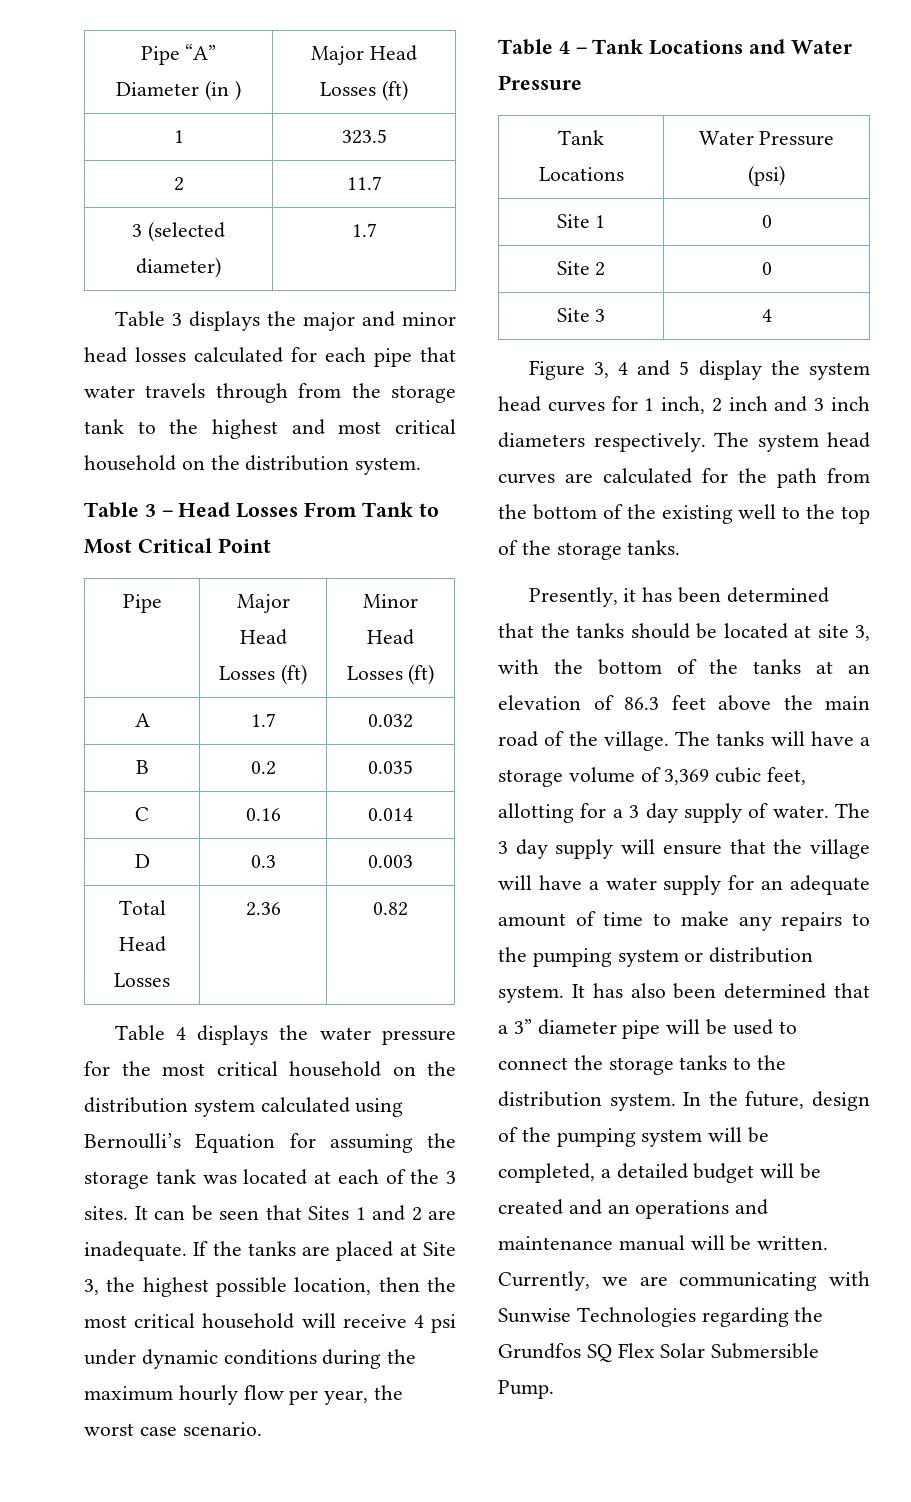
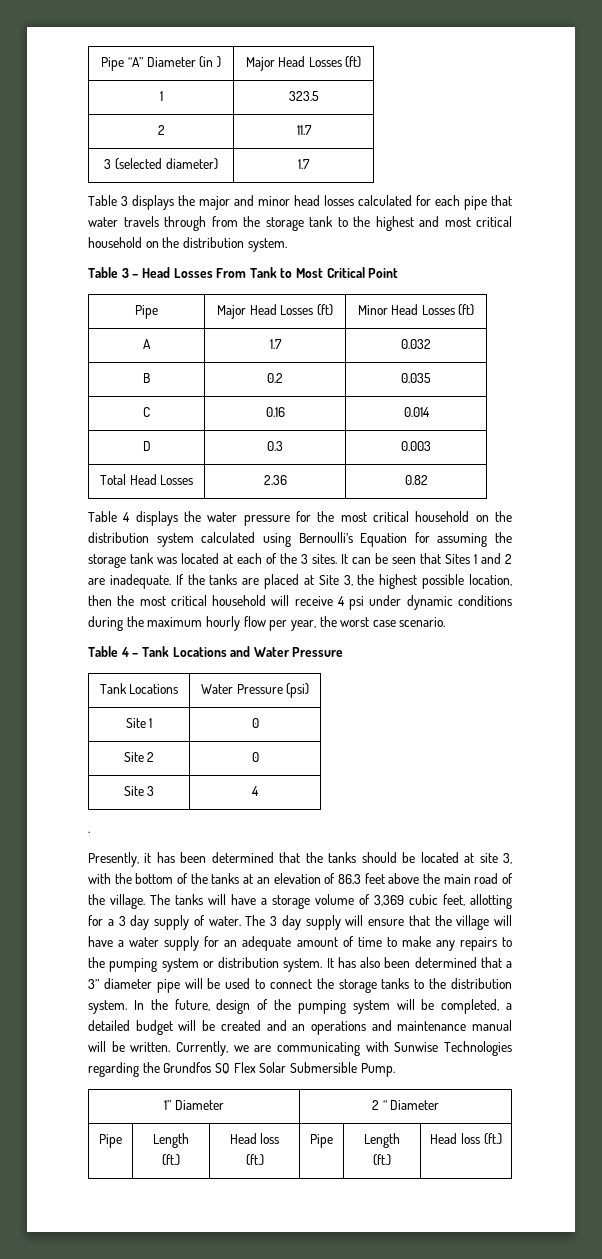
[528,360,870,380] [498,396,870,414] [498,432,870,452] [498,468,870,488] [498,504,870,524] [498,540,681,560] Figure 3, 4 and 5 display the system head curves for 1 inch, 2 inch and 3 inch diameters respectively. The system head curves are calculated for the path from the bottom of the existing well to the top of the storage tanks. -> [88,831,90,833] .
(554, 1389) none -> [164,1100,224,1110] [371,1100,440,1110] [99,1134,122,1148] [153,1133,189,1148] [162,1154,180,1166] [229,1133,280,1144] [245,1154,264,1166] [310,1134,333,1148] [364,1133,400,1148] [373,1154,391,1166] [430,1133,502,1145] // 1” Diameter | 2 “ Diameter // Pipe | Length (ft.) | Head loss (ft.) | Pipe | Length (ft.) | Head loss (ft.)

